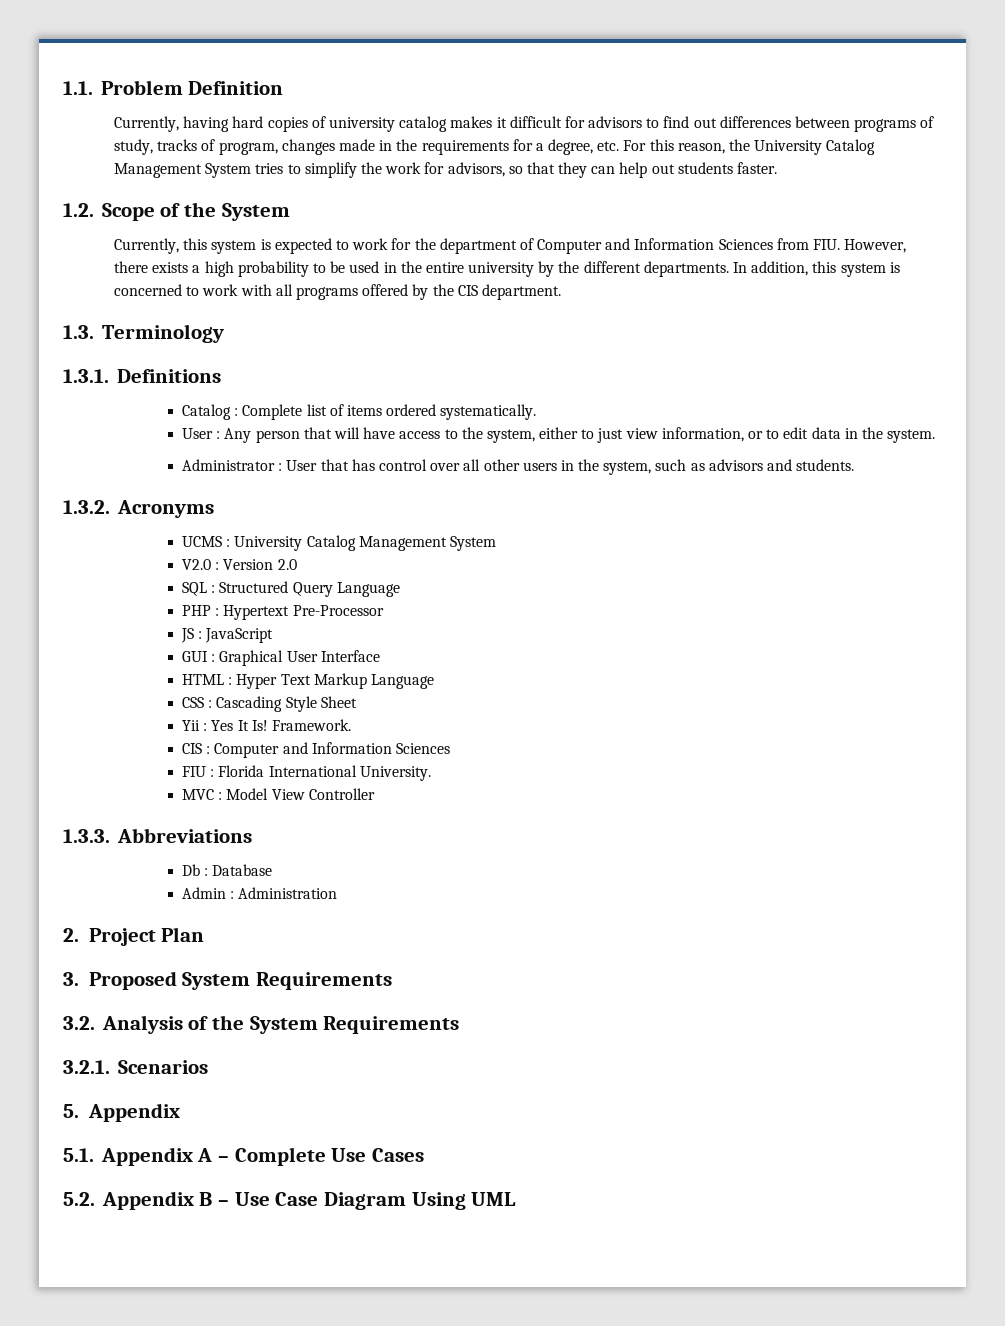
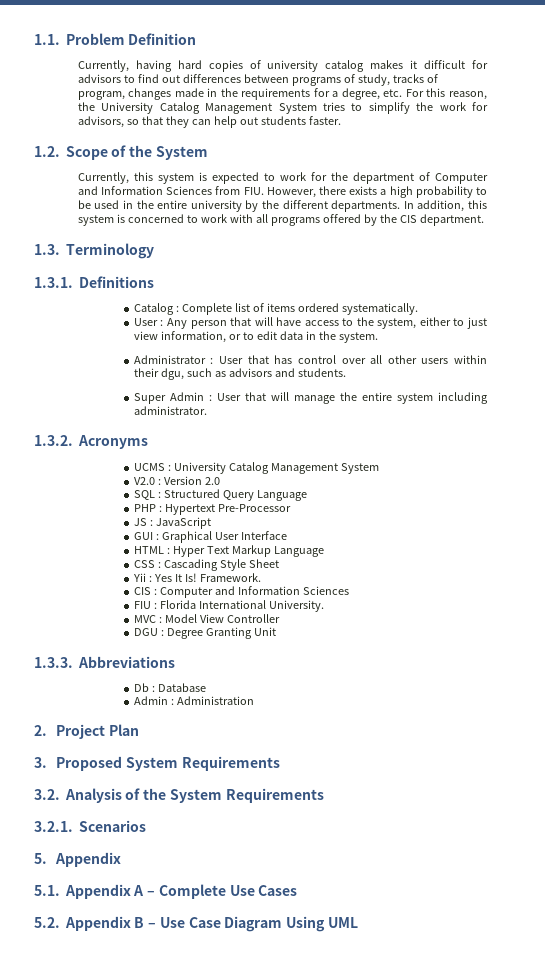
[560,459,652,475] in the system, -> [454,355,487,364] [133,368,184,380] within their dgu,
(855, 465) none -> [133,392,488,404] [133,406,207,415] // Super Admin : User that will manage the entire system including administrator.
(375, 794) none -> [133,627,276,639] // DGU : Degree Granting Unit

